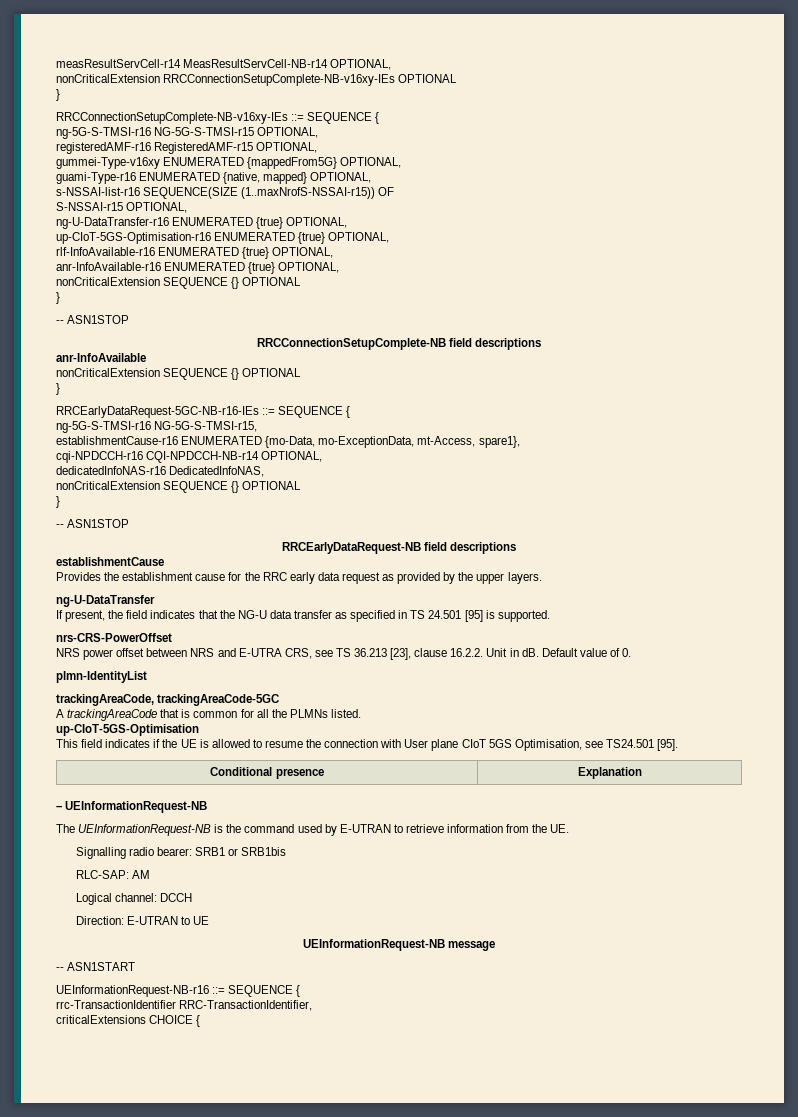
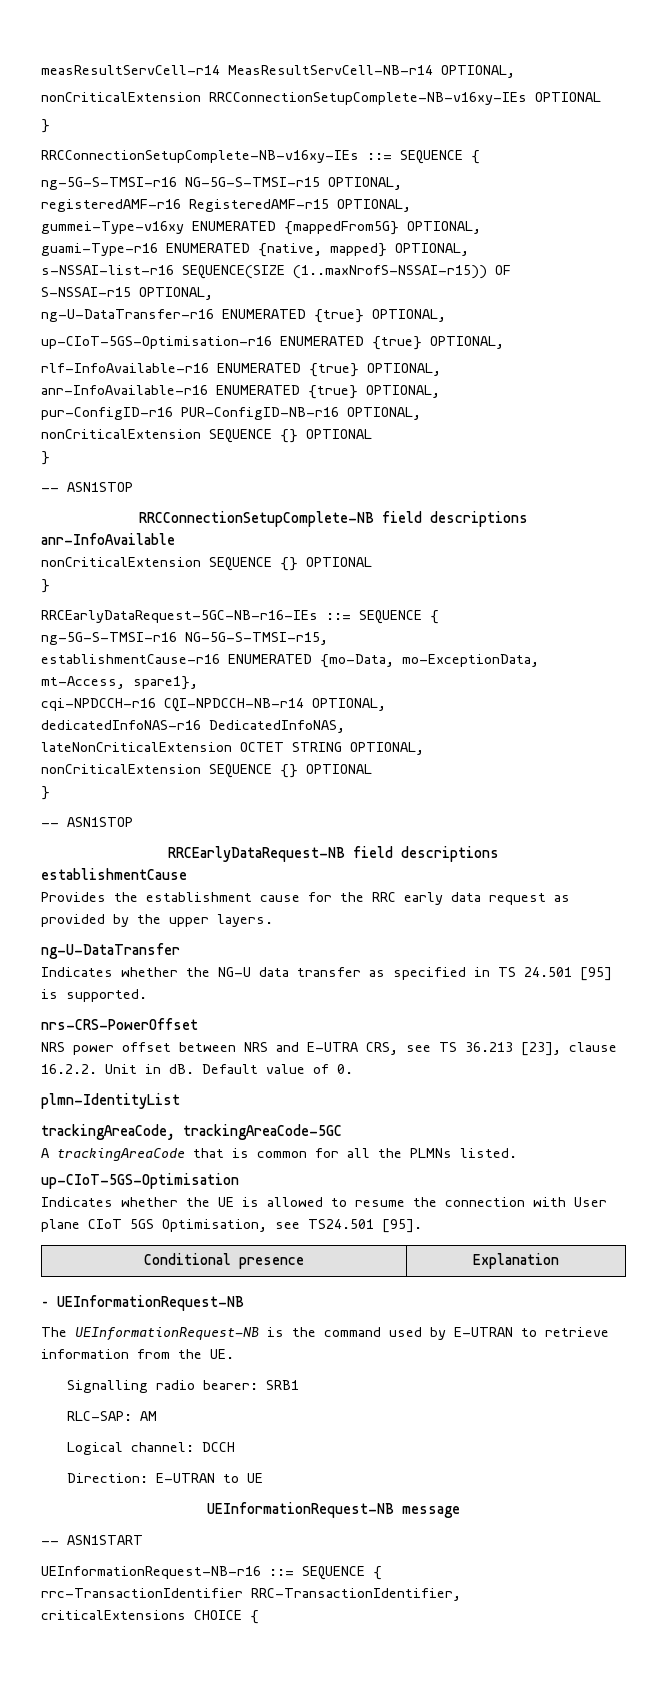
(340, 267) none -> [41,407,421,420] // pur-ConfigID-r16 PUR-ConfigID-NB-r16 OPTIONAL,
(265, 471) none -> [41,742,424,755] // lateNonCriticalExtension OCTET STRING OPTIONAL,
[56,610,218,622] If present, the field indicates that -> [41,967,178,977] Indicates whether
[56,739,161,748] This field indicates if -> [41,1197,178,1207] Indicates whether
[228,847,287,856] or SRB1bis -> (299, 1385) none

